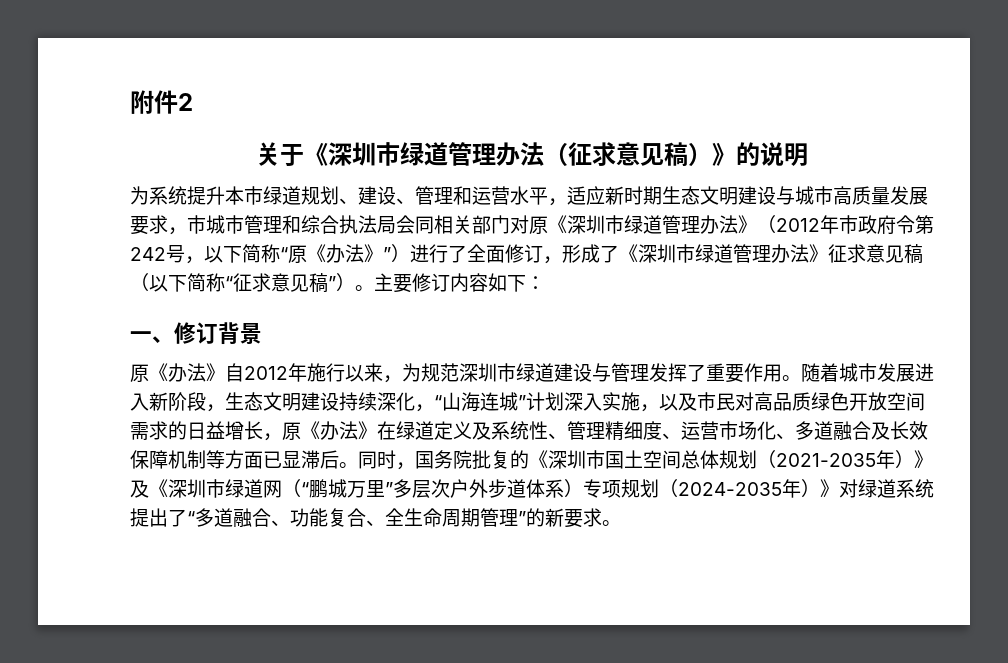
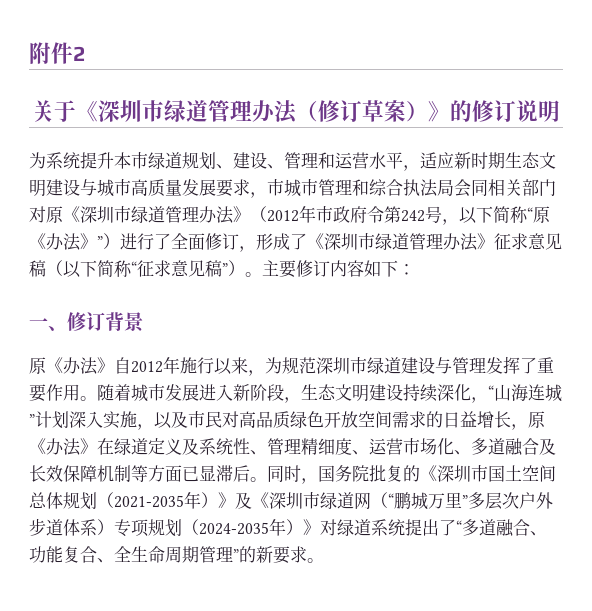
[568,142,760,166] 征求意见稿）》的 -> [318,100,516,122] 修订草案）》的修订

